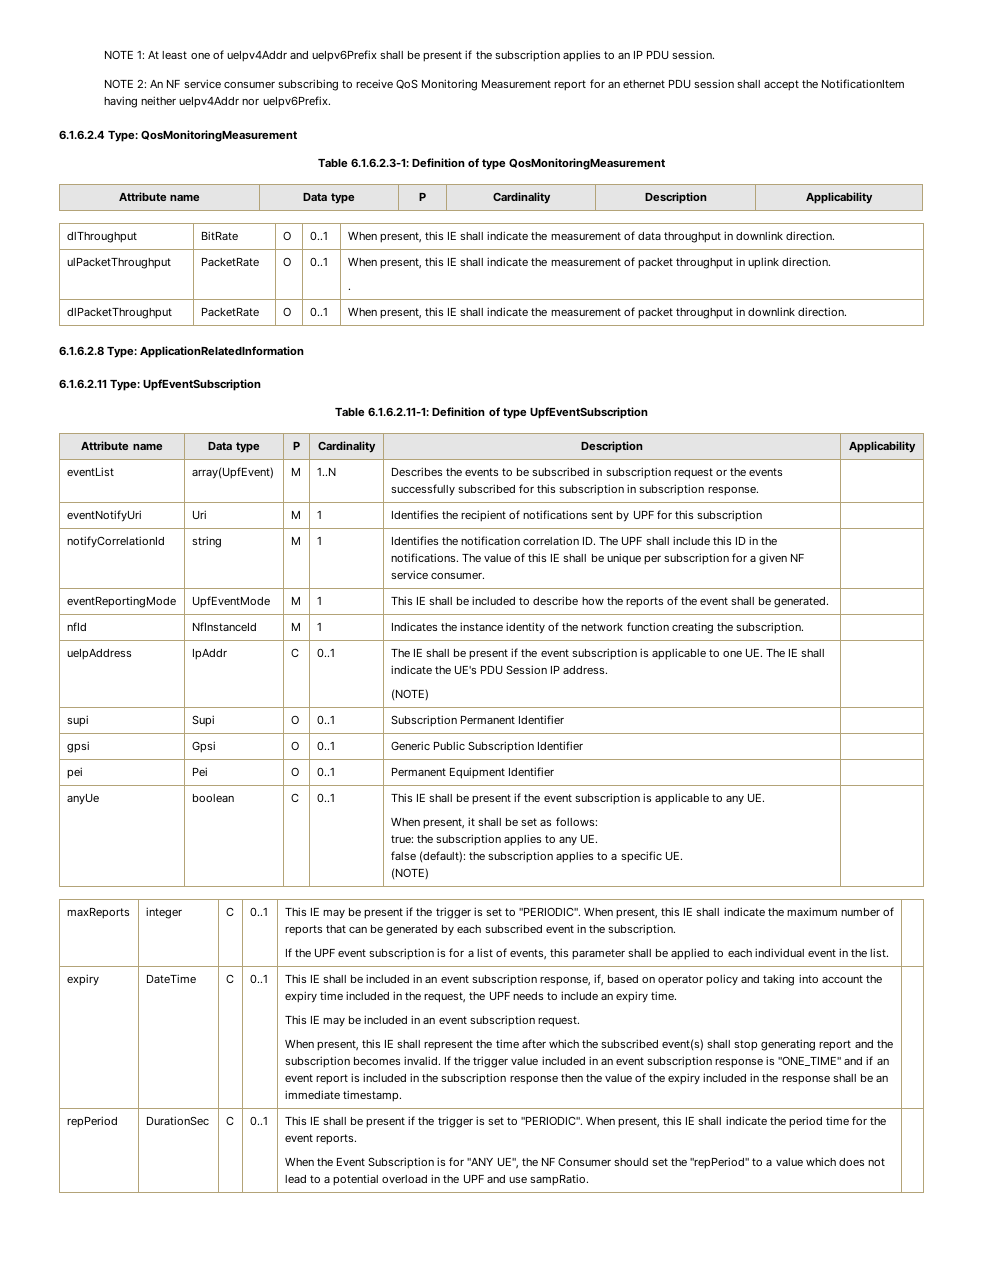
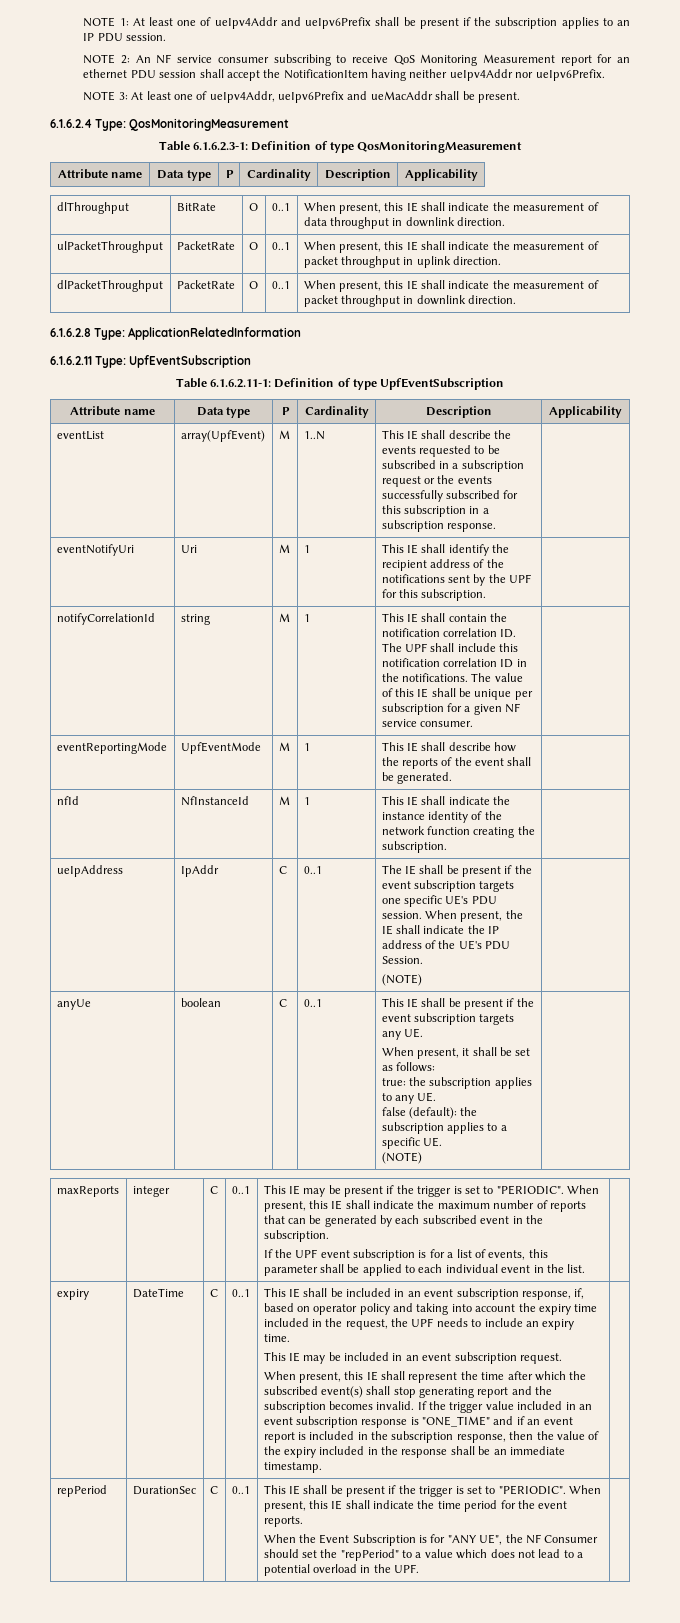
(331, 102) none -> [83,91,520,103] // NOTE 3: At least one of ueIpv4Addr, ueIpv6Prefix and ueMacAddr shall be present.
[347,288,351,291] // . -> (502, 260) none
[390,467,499,477] Describes the events -> [381,430,512,440] [381,445,471,457] This IE shall describe the events requested
(603, 471) none -> [452,463,459,469] a
(637, 488) none -> [482,508,489,514] a
[390,510,521,522] Identifies the recipient of -> [381,544,510,556] [381,559,504,571] This IE shall identify the recipient address of the
(630, 516) none -> [488,574,506,583] the
[696,510,762,522] subscription -> [421,589,487,601] subscription.
[390,536,439,546] Identifies -> [381,613,487,623] This IE shall contain
(732, 541) none -> [381,658,497,667] notification correlation
[456,596,531,606] be included to -> (446, 746) none
[390,622,438,632] Indicates -> [381,796,490,806] This IE shall indicate
[639,648,826,660] [390,665,609,675] [390,689,429,701] [66,715,89,727] [191,715,215,727] [290,715,299,725] [316,715,335,725] [390,715,564,727] [66,741,90,753] [191,741,216,753] [290,741,299,751] [316,741,335,751] [390,741,584,753] [66,767,83,779] [191,767,208,777] [290,767,299,777] [316,767,335,777] [390,767,554,779] is applicable to one UE. The IE shall indicate the UE's PDU Session IP address. // (NOTE) | // supi | Supi | O | 0..1 | Subscription Permanent Identifier | // gpsi | Gpsi | O | 0..1 | Generic Public Subscription Identifier | // pei | Pei | O | 0..1 | Permanent Equipment Identifier -> [479,881,515,892] [381,895,497,907] [381,910,523,922] [381,925,500,935] [381,940,511,950] [381,956,423,964] [381,974,422,986] targets one specific UE's PDU session. When present, the IE shall indicate the IP address of the UE's PDU Session. // (NOTE)
[642,793,723,805] is applicable to -> [479,1014,515,1025] targets
[509,1075,558,1085] response -> [456,1434,506,1443] response,
[788,1116,849,1128] period time -> [437,1500,498,1512] time period
[462,1174,589,1186] UPF and use sampRatio. -> [394,1564,420,1573] UPF.

